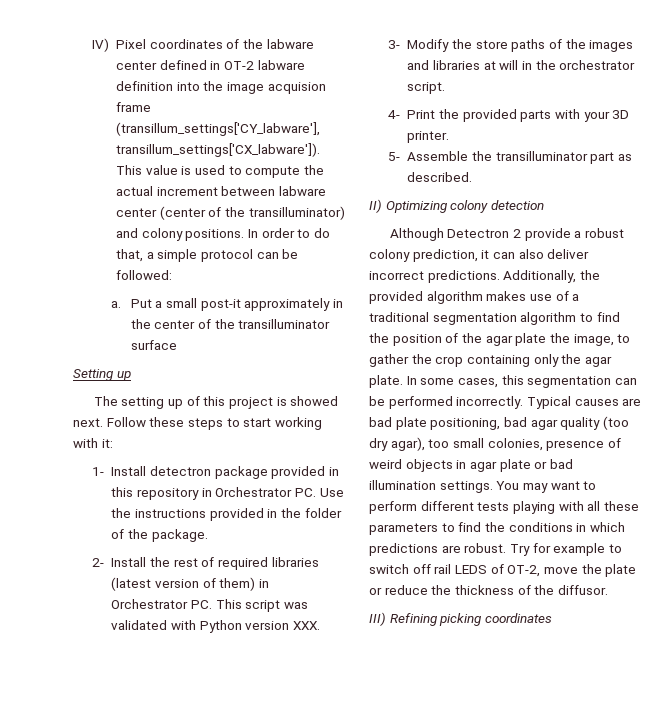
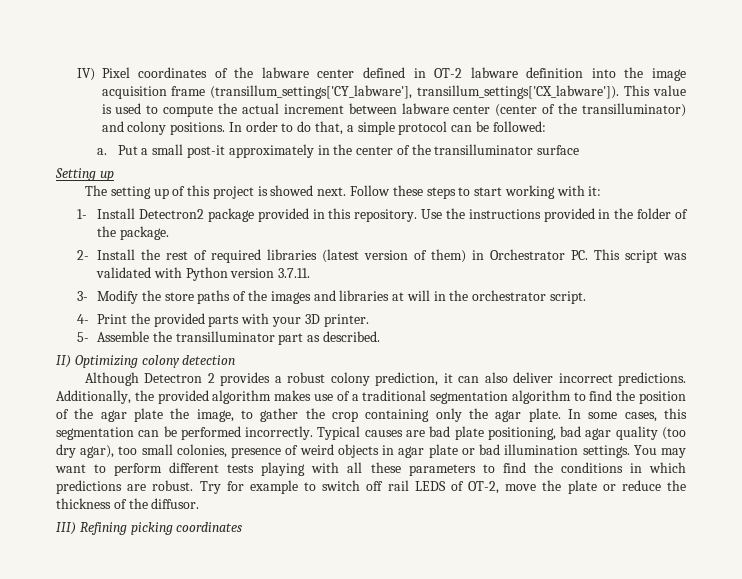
[267,82,326,94] acquision -> [101,86,167,99] acquisition
[150,466,212,476] detectron -> [138,209,204,219] Detectron2
[137,487,317,500] repository in Orchestrator PC. -> [354,209,418,222] repository.
[293,621,321,630] XXX. -> [278,268,311,278] 3.7.11.
[524,228,571,241] provide -> [220,372,271,386] provides

